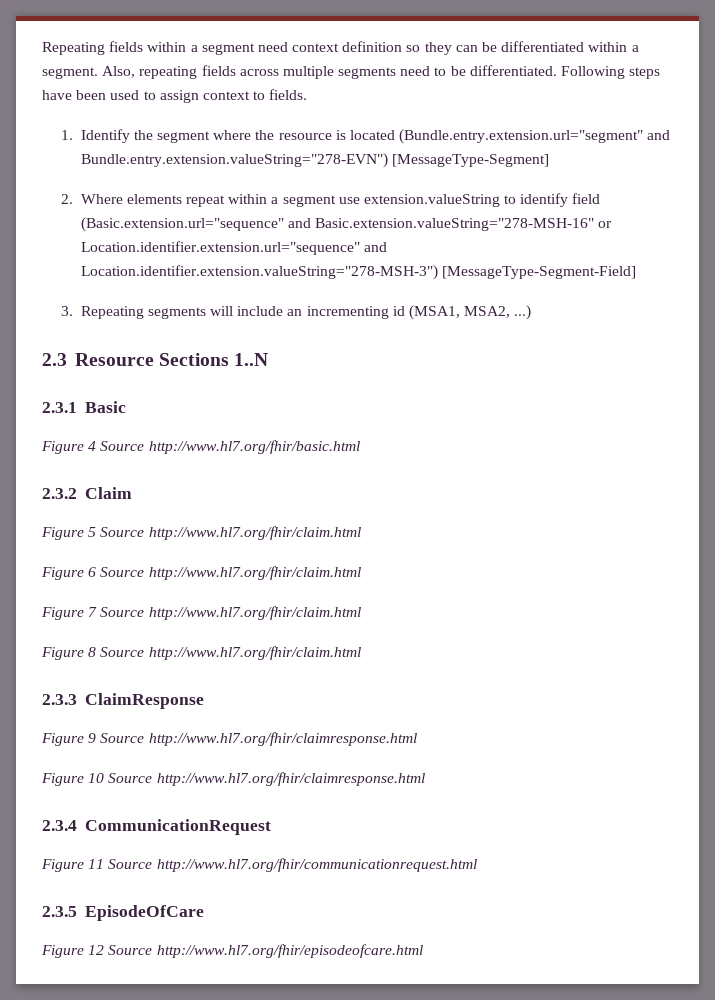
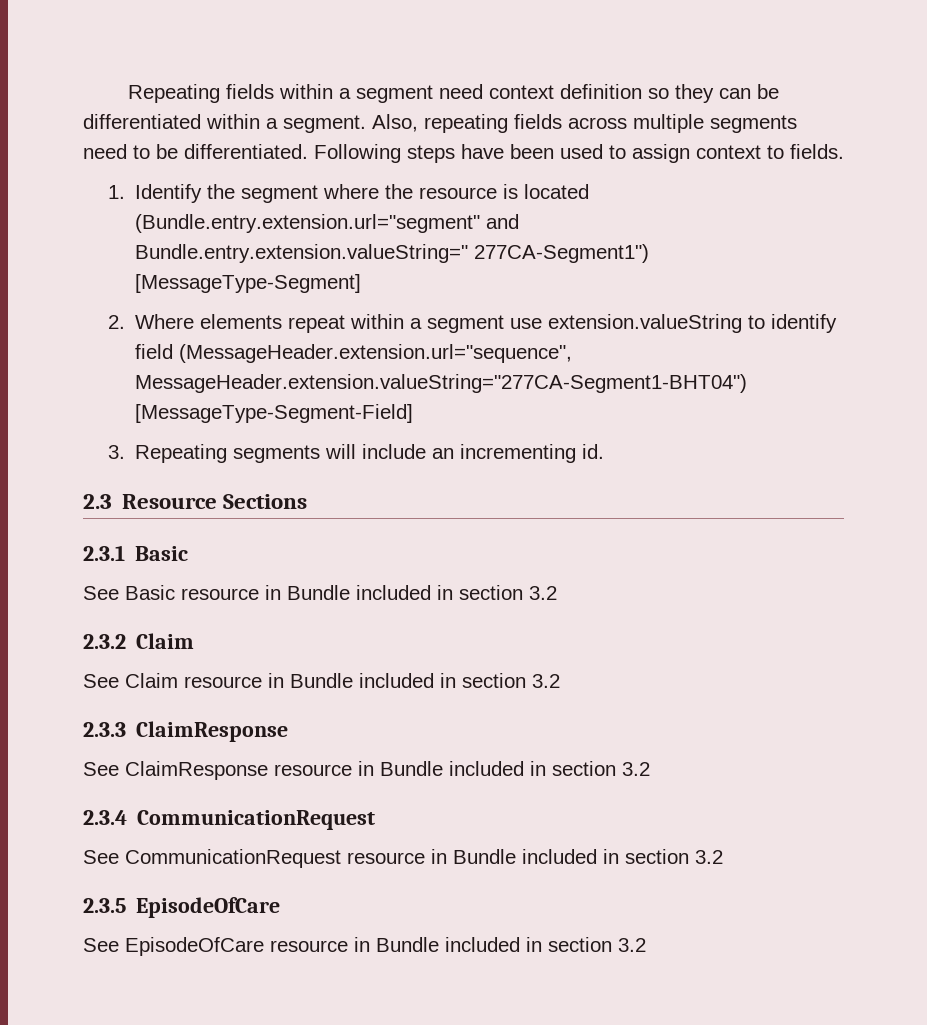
[80,153,388,168] Bundle.entry.extension.valueString="278-EVN") -> [134,244,649,263] Bundle.entry.extension.valueString=" 277CA-Segment1")
[80,217,613,232] [80,241,387,255] [80,265,438,280] (Basic.extension.url="sequence" and Basic.extension.valueString="278-MSH-16" or Location.identifier.extension.url="sequence" and Location.identifier.extension.valueString="278-MSH-3") -> [178,344,572,363] [134,374,747,393] (MessageHeader.extension.url="sequence", MessageHeader.extension.valueString="277CA-Segment1-BHT04")
[392,305,532,320] id (MSA1, MSA2, ...) -> [581,444,604,459] id.
[234,353,269,366] 1..N -> (308, 501) none
[41,440,360,454] [42,487,132,499] [41,526,361,540] [41,566,361,580] [41,606,361,620] [41,646,361,660] [42,693,204,709] [41,732,417,746] [41,772,425,786] [42,819,271,835] [41,858,477,872] [42,905,204,921] [41,944,423,958] Figure 4 Source http://www.hl7.org/fhir/basic.html // 2.3.2 Claim // Figure 5 Source http://www.hl7.org/fhir/claim.html // Figure 6 Source http://www.hl7.org/fhir/claim.html // Figure 7 Source http://www.hl7.org/fhir/claim.html // Figure 8 Source http://www.hl7.org/fhir/claim.html // 2.3.3 ClaimResponse // Figure 9 Source http://www.hl7.org/fhir/claimresponse.html // Figure 10 Source http://www.hl7.org/fhir/claimresponse.html // 2.3.4 CommunicationRequest // Figure 11 Source http://www.hl7.org/fhir/communicationrequest.html // 2.3.5 EpisodeOfCare // Figure 12 Source http://www.hl7.org/fhir/episodeofcare.html -> [83,585,557,600] [83,633,195,649] [83,673,560,688] [83,721,289,742] [83,761,650,780] [83,810,376,830] [83,849,723,868] [83,897,281,918] [83,937,646,956] See Basic resource in Bundle included in section 3.2 // 2.3.2 Claim // See Claim resource in Bundle included in section 3.2 // 2.3.3 ClaimResponse // See ClaimResponse resource in Bundle included in section 3.2 // 2.3.4 CommunicationRequest // See CommunicationRequest resource in Bundle included in section 3.2 // 2.3.5 EpisodeOfCare // See EpisodeOfCare resource in Bundle included in section 3.2

